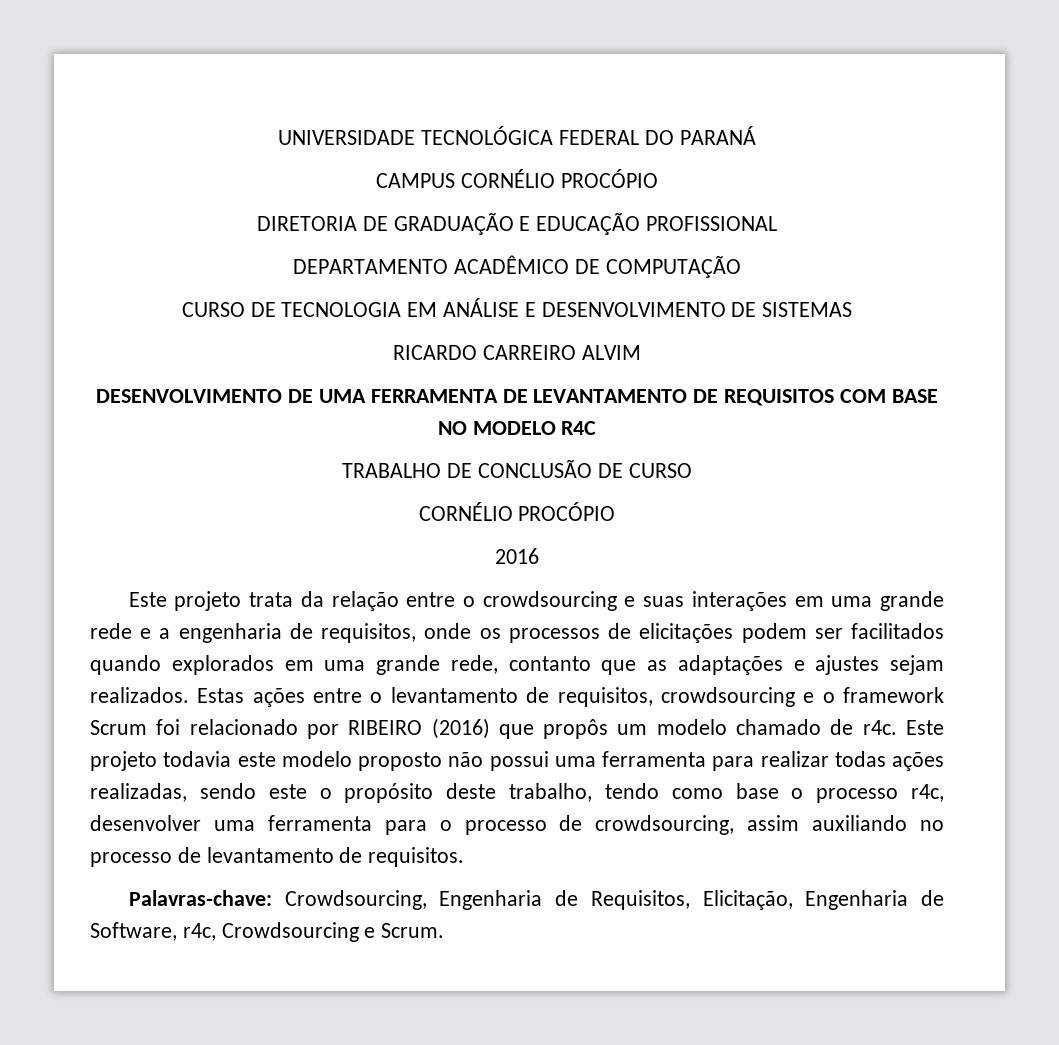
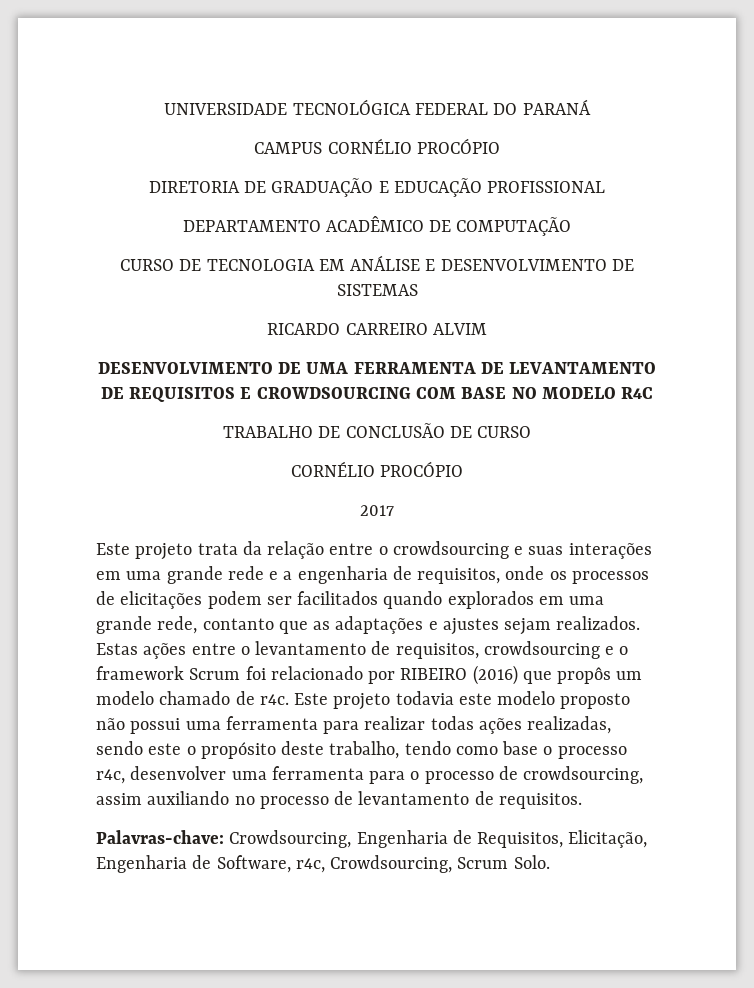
(835, 397) none -> [240,387,411,399] E CROWDSOURCING
[495,548,539,564] 2016 -> [360,505,394,516] 2017
[221,922,445,942] Crowdsourcing e Scrum. -> [330,855,550,873] Crowdsourcing, Scrum Solo.

